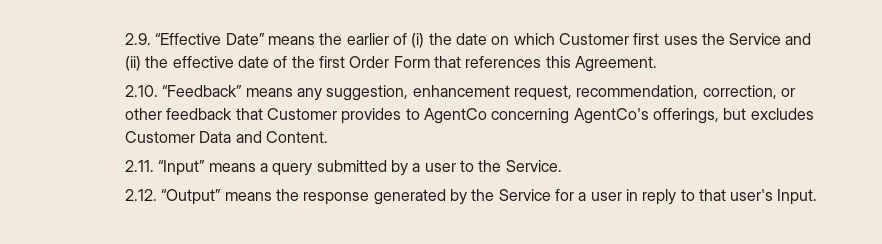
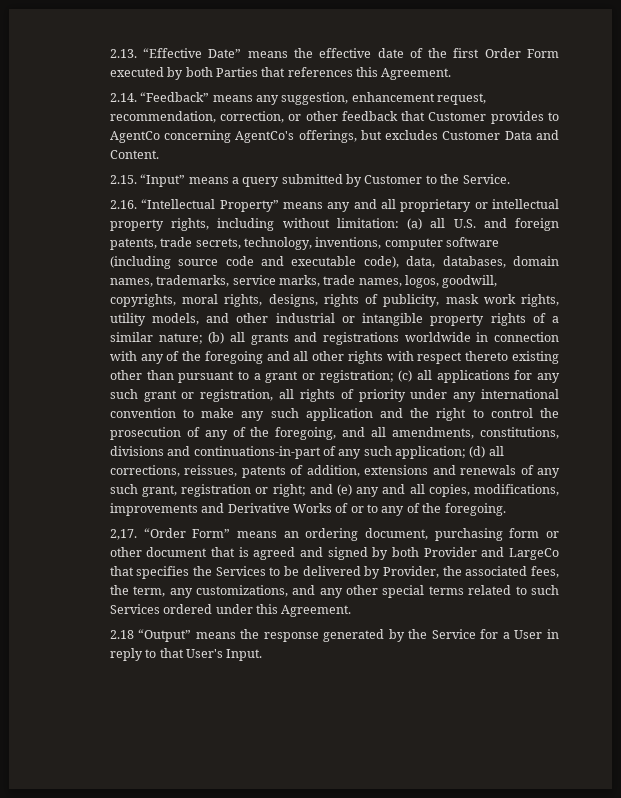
[125,33,152,45] 2.9. -> [109,49,137,58] 2.13.
[346,33,812,48] [125,56,169,71] earlier of (i) the date on which Customer first uses the Service and (ii) the -> (313, 53) none
(430, 62) none -> [109,67,258,80] executed by both Parties
[125,85,159,97] 2.10. -> [109,93,137,102] 2.14.
[125,160,155,172] 2.11. -> [109,175,137,184] 2.15.
[412,163,456,172] a user -> [364,175,423,184] Customer
[125,189,158,201] 2.12. -> [109,199,559,212] [109,218,559,231] [109,237,500,250] [109,256,559,269] [109,275,498,288] [109,294,559,307] [109,313,559,326] [109,332,559,345] [109,351,559,364] [109,370,560,383] [109,389,559,402] [109,408,559,421] [109,427,559,440] [109,446,504,459] [109,465,560,478] [109,484,559,497] [109,503,506,516] [109,528,559,541] [109,547,559,560] [109,566,559,579] [109,585,559,598] [109,604,352,617] [109,630,134,639] 2.16. “Intellectual Property” means any and all proprietary or intellectual property rights, including without limitation: (a) all U.S. and foreign patents, trade secrets, technology, inventions, computer software (including source code and executable code), data, databases, domain names, trademarks, service marks, trade names, logos, goodwill, copyrights, moral rights, designs, rights of publicity, mask work rights, utility models, and other industrial or intangible property rights of a similar nature; (b) all grants and registrations worldwide in connection with any of the foregoing and all other rights with respect thereto existing other than pursuant to a grant or registration; (c) all applications for any such grant or registration, all rights of priority under any international convention to make any such application and the right to control the prosecution of any of the foregoing, and all amendments, constitutions, divisions and continuations-in-part of any such application; (d) all corrections, reissues, patents of addition, extensions and renewals of any such grant, registration or right; and (e) any and all copies, modifications, improvements and Derivative Works of or to any of the foregoing. // 2,17. “Order Form” means an ordering document, purchasing form or other document that is agreed and signed by both Provider and LargeCo that specifies the Services to be delivered by Provider, the associated fees, the term, any customizations, and any other special terms related to such Services ordered under this Agreement. // 2.18
[590,192,622,201] user -> [514,630,543,639] User
[730,189,774,201] user's -> [185,649,223,658] User's

